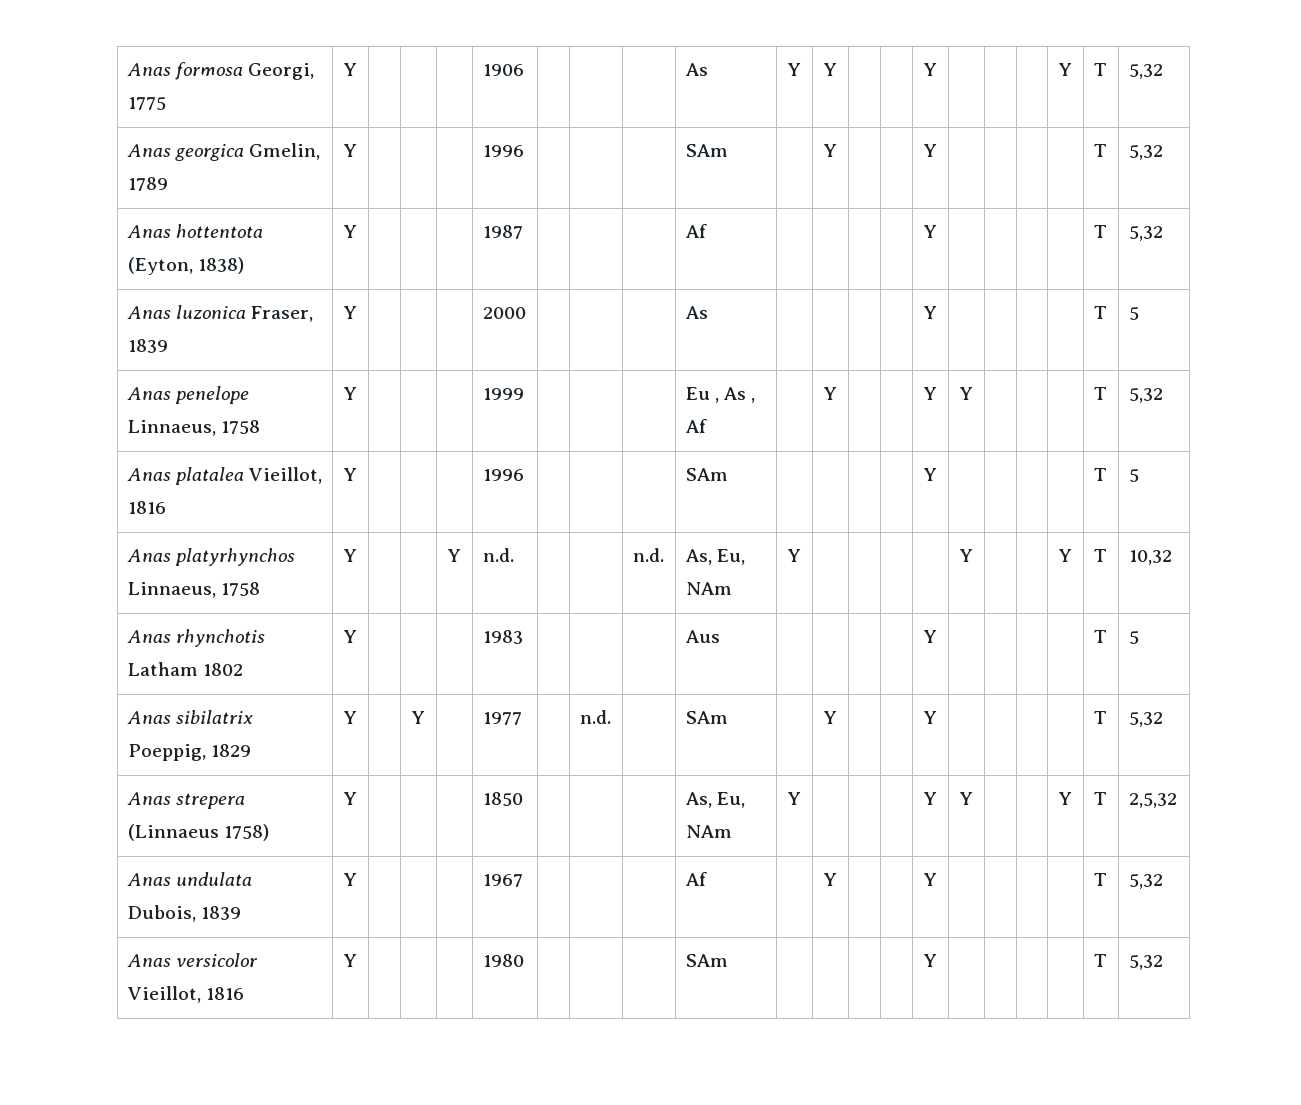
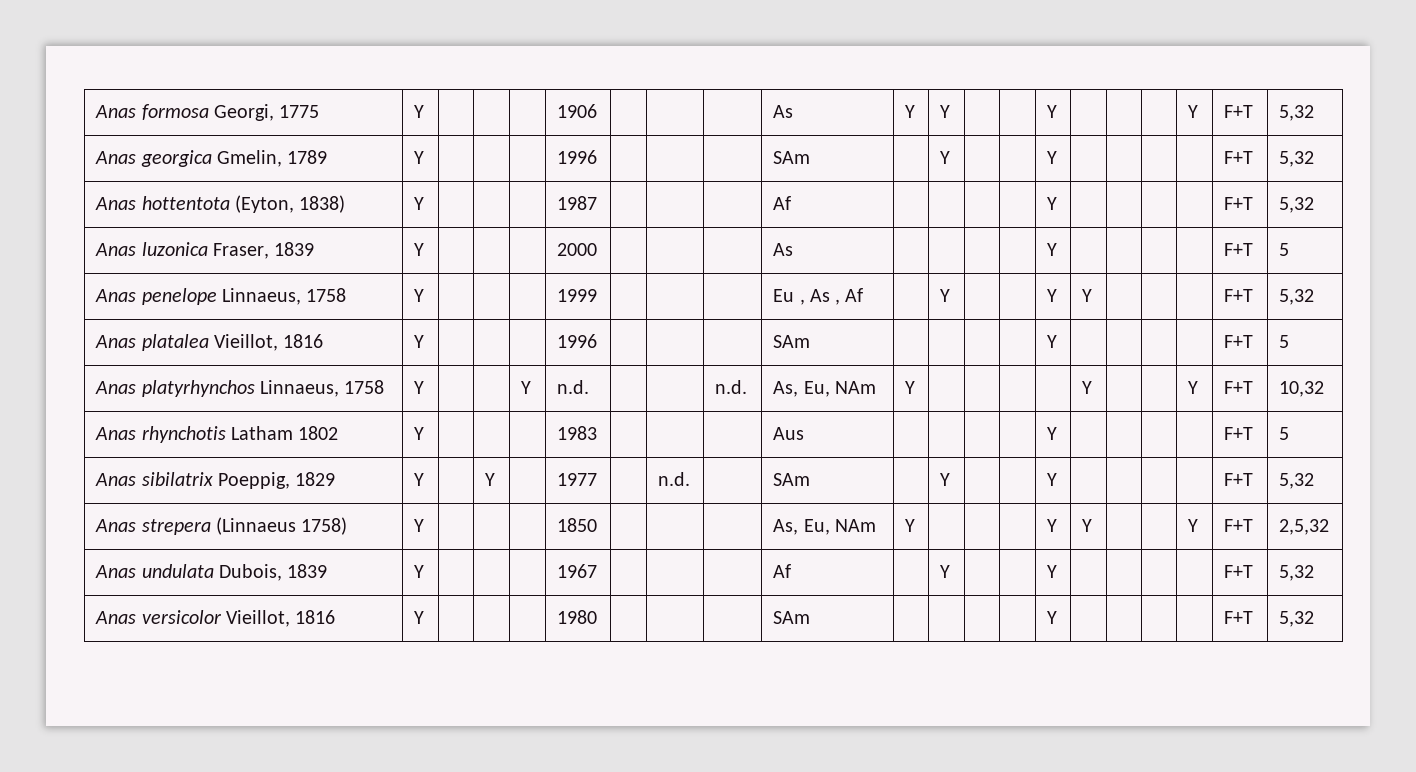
[1093,63,1107,76] T -> [1224,105,1254,118] F+T
[1093,144,1107,157] T -> [1224,151,1254,164] F+T
[1093,225,1107,238] T -> [1224,197,1254,210] F+T
[1093,306,1107,319] T -> [1224,243,1254,256] F+T
[1093,387,1107,400] T -> [1224,289,1254,302] F+T
[1093,468,1107,481] T -> [1224,335,1254,348] F+T
[1093,549,1107,562] T -> [1224,381,1254,394] F+T
[1093,630,1107,643] T -> [1224,427,1254,440] F+T
[1093,711,1107,724] T -> [1224,473,1254,486] F+T
[1093,792,1107,805] T -> [1224,519,1254,532] F+T
[1093,873,1107,886] T -> [1224,565,1254,578] F+T
[1093,954,1107,967] T -> [1224,611,1254,624] F+T

